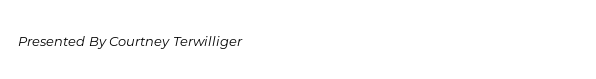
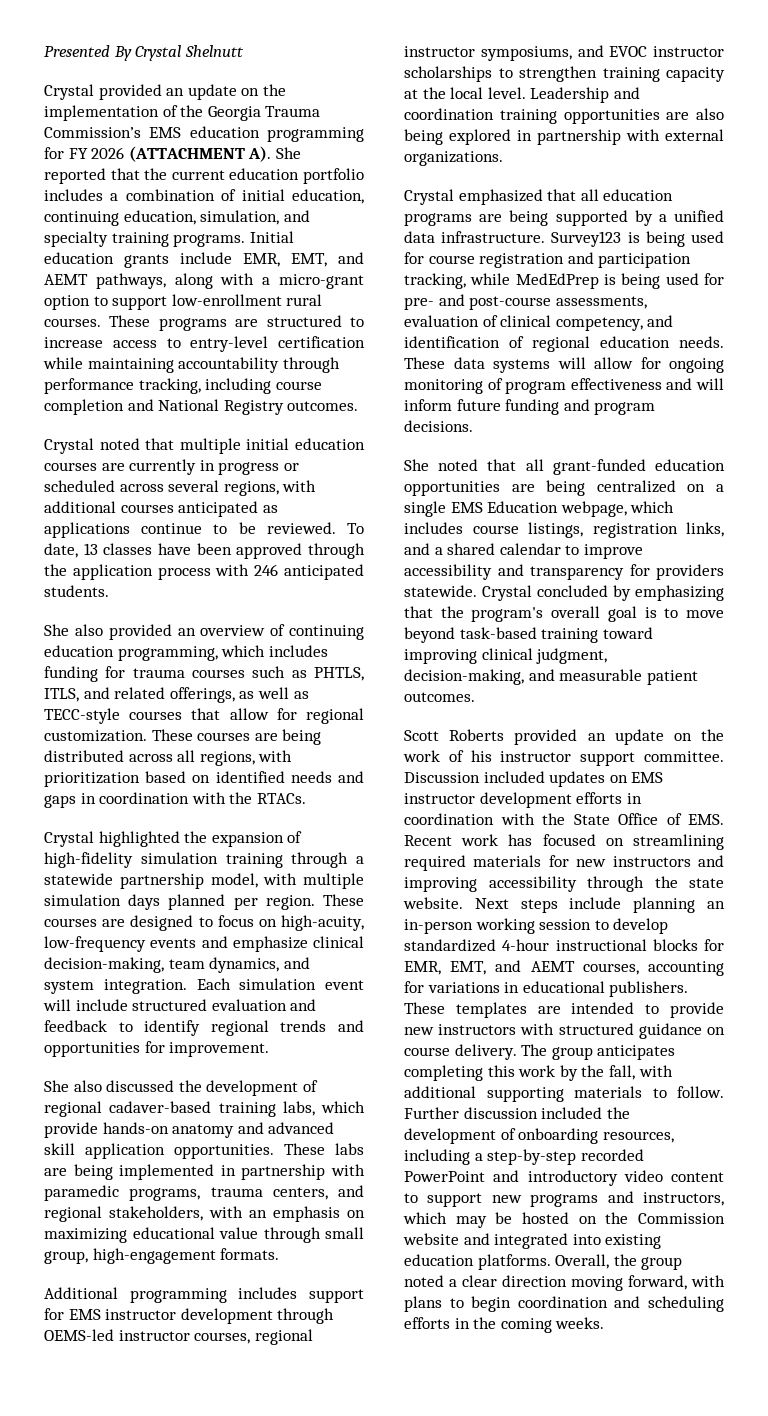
[109,36,243,49] Courtney Terwilliger -> [135,45,244,61] [44,84,286,100] [44,105,321,121] [44,126,364,142] [44,146,301,162] [44,168,364,184] [44,189,364,204] [44,210,310,226] [44,231,294,247] [44,252,364,268] [44,273,365,289] [44,294,323,310] [44,315,364,331] [44,336,365,352] [43,357,340,373] [44,378,322,394] [44,399,359,415] [44,438,365,454] [44,459,299,475] [44,480,317,496] [44,501,278,517] [44,522,364,538] [44,543,365,559] [44,564,365,580] [44,585,109,597] [44,624,364,640] [44,645,328,661] [44,666,364,682] [44,687,309,703] [44,708,364,724] [44,729,322,745] [44,750,293,766] [44,771,364,787] [44,792,306,808] [44,831,303,847] [44,852,364,868] [44,873,364,889] [44,894,364,910] [44,915,364,931] [44,936,364,952] [44,957,310,973] [44,978,364,994] [43,999,317,1011] [44,1020,364,1036] [44,1041,270,1057] [44,1080,318,1096] [44,1101,365,1117] [44,1122,335,1138] [44,1143,364,1159] [44,1164,365,1180] [44,1185,364,1201] [44,1206,365,1222] [44,1227,364,1243] [44,1248,280,1264] [44,1287,365,1303] [44,1308,335,1324] [44,1329,313,1345] [404,45,724,61] [404,66,725,82] [404,87,640,103] [404,108,724,124] [404,129,724,145] [404,151,503,166] [404,189,674,205] [404,210,724,226] [404,231,724,247] [404,252,692,268] [404,273,724,289] [404,294,647,310] [404,315,674,331] [404,336,724,352] [404,357,724,373] [404,378,724,394] [404,399,656,415] [404,420,473,432] [404,459,725,475] [404,480,724,496] [404,501,675,517] [404,522,724,538] [404,543,643,559] [404,564,724,580] [404,585,724,601] [404,606,724,622] [404,627,653,643] [404,648,608,664] [404,669,698,685] [404,692,475,702] [404,729,724,745] [403,750,724,766] [404,771,664,787] [404,792,642,808] [404,813,724,825] [404,834,724,850] [404,855,724,871] [404,876,724,892] [403,897,725,913] [404,918,669,934] [404,939,724,952] [404,960,724,976] [404,981,689,997] [404,1002,724,1018] [404,1023,725,1039] [404,1044,676,1060] [404,1065,673,1081] [404,1086,724,1102] [404,1107,630,1119] [404,1128,674,1144] [404,1149,644,1165] [404,1170,724,1186] [404,1191,724,1207] [403,1212,725,1228] [403,1233,662,1249] [404,1254,683,1270] [404,1275,725,1291] [404,1296,724,1312] [404,1317,605,1333] Crystal Shelnutt // Crystal provided an update on the implementation of the Georgia Trauma Commission’s EMS education programming for FY 2026 (ATTACHMENT A). She reported that the current education portfolio includes a combination of initial education, continuing education, simulation, and specialty training programs. Initial education grants include EMR, EMT, and AEMT pathways, along with a micro-grant option to support low-enrollment rural courses. These programs are structured to increase access to entry-level certification while maintaining accountability through performance tracking, including course completion and National Registry outcomes. // Crystal noted that multiple initial education courses are currently in progress or scheduled across several regions, with additional courses anticipated as applications continue to be reviewed. To date, 13 classes have been approved through the application process with 246 anticipated students. // She also provided an overview of continuing education programming, which includes funding for trauma courses such as PHTLS, ITLS, and related offerings, as well as TECC-style courses that allow for regional customization. These courses are being distributed across all regions, with prioritization based on identified needs and gaps in coordination with the RTACs. // Crystal highlighted the expansion of high-fidelity simulation training through a statewide partnership model, with multiple simulation days planned per region. These courses are designed to focus on high-acuity, low-frequency events and emphasize clinical decision-making, team dynamics, and system integration. Each simulation event will include structured evaluation and feedback to identify regional trends and opportunities for improvement. // She also discussed the development of regional cadaver-based training labs, which provide hands-on anatomy and advanced skill application opportunities. These labs are being implemented in partnership with paramedic programs, trauma centers, and regional stakeholders, with an emphasis on maximizing educational value through small group, high-engagement formats. // Additional programming includes support for EMS instructor development through OEMS-led instructor courses, regional instructor symposiums, and EVOC instructor scholarships to strengthen training capacity at the local level. Leadership and coordination training opportunities are also being explored in partnership with external organizations. // Crystal emphasized that all education programs are being supported by a unified data infrastructure. Survey123 is being used for course registration and participation tracking, while MedEdPrep is being used for pre- and post-course assessments, evaluation of clinical competency, and identification of regional education needs. These data systems will allow for ongoing monitoring of program effectiveness and will inform future funding and program decisions. // She noted that all grant-funded education opportunities are being centralized on a single EMS Education webpage, which includes course listings, registration links, and a shared calendar to improve accessibility and transparency for providers statewide. Crystal concluded by emphasizing that the program's overall goal is to move beyond task-based training toward improving clinical judgment, decision-making, and measurable patient outcomes. // Scott Roberts provided an update on the work of his instructor support committee. Discussion included updates on EMS instructor development efforts in coordination with the State Office of EMS. Recent work has focused on streamlining required materials for new instructors and improving accessibility through the state website. Next steps include planning an in-person working session to develop standardized 4-hour instructional blocks for EMR, EMT, and AEMT courses, accounting for variations in educational publishers. These templates are intended to provide new instructors with structured guidance on course delivery. The group anticipates completing this work by the fall, with additional supporting materials to follow. Further discussion included the development of onboarding resources, including a step-by-step recorded PowerPoint and introductory video content to support new programs and instructors, which may be hosted on the Commission website and integrated into existing education platforms. Overall, the group noted a clear direction moving forward, with plans to begin coordination and scheduling efforts in the coming weeks.

